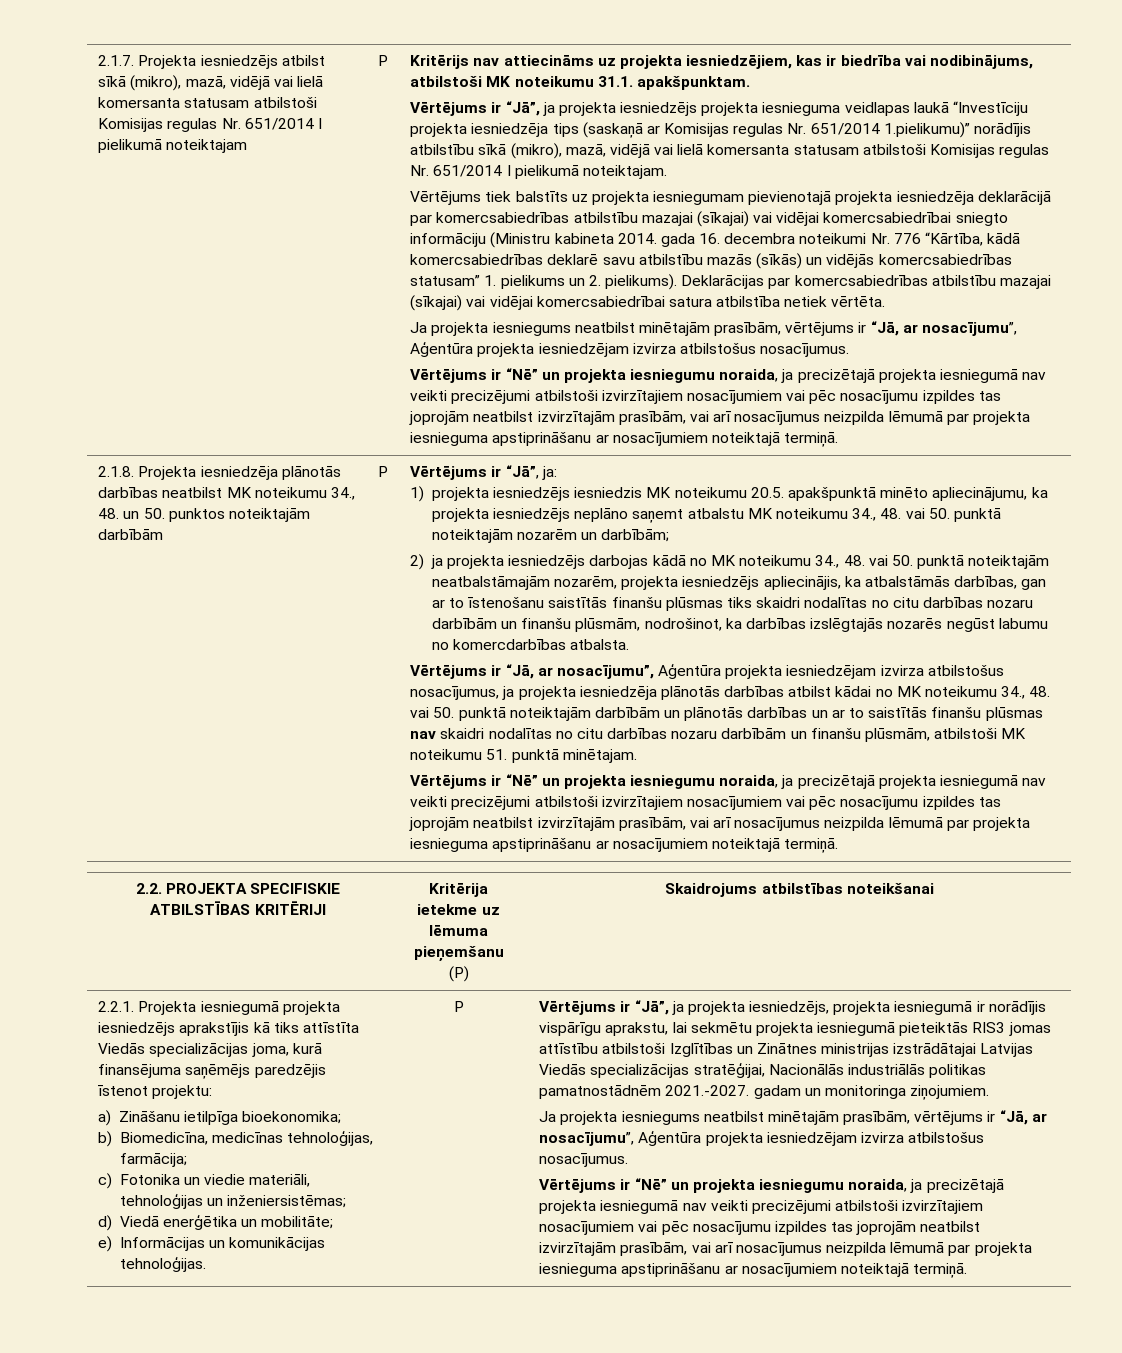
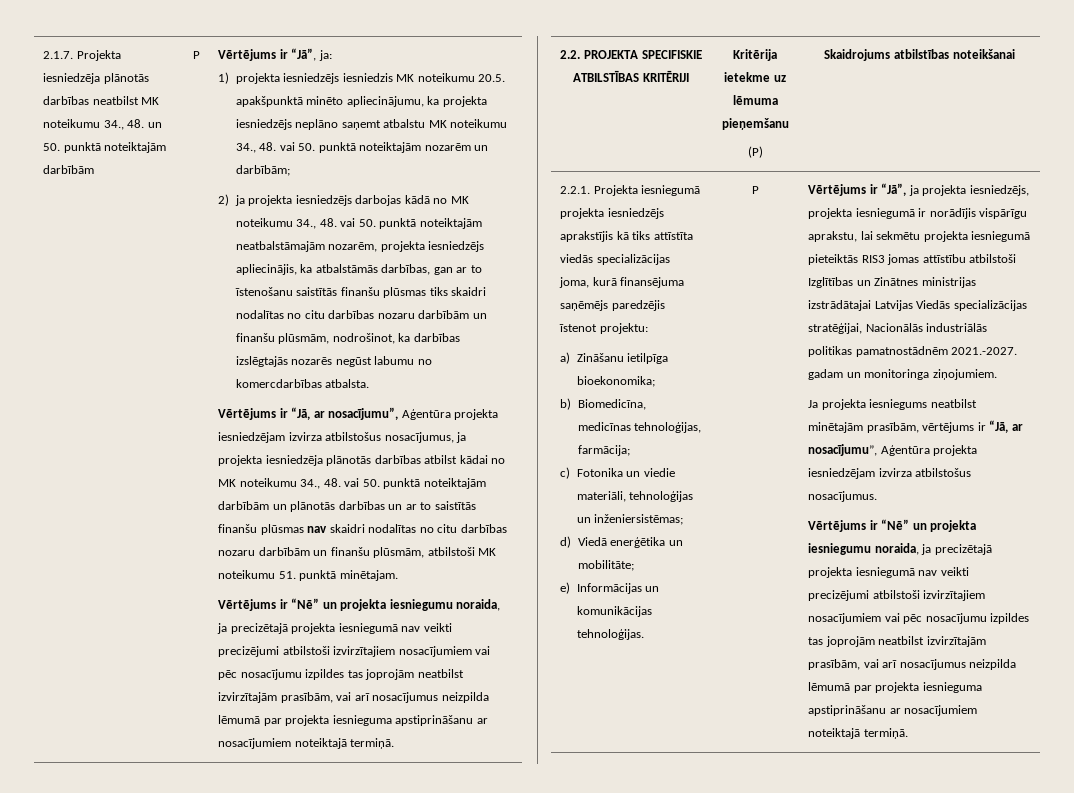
[200,55,325,69] [98,75,324,91] [98,97,317,108] [98,118,322,132] [98,139,248,153] [378,55,388,66] [410,55,1034,69] [410,75,750,90] [410,101,1029,116] [410,122,1032,138] [410,143,1050,159] [410,165,667,179] [410,191,1051,205] [410,211,1008,227] [410,232,1021,248] [410,253,1012,269] [410,274,1052,290] [410,295,886,311] [410,321,1018,336] [410,341,850,357] [410,368,1047,383] [410,390,1001,404] [409,411,1031,425] [410,432,839,447] [98,466,197,480] iesniedzējs atbilst sīkā (mikro), mazā, vidējā vai lielā komersanta statusam atbilstoši Komisijas regulas Nr. 651/2014 I pielikumā noteiktajam | P | Kritērijs nav attiecināms uz projekta iesniedzējiem, kas ir biedrība vai nodibinājums, atbilstoši MK noteikumu 31.1. apakšpunktam. // Vērtējums ir “Jā”, ja projekta iesniedzējs projekta iesnieguma veidlapas laukā “Investīciju projekta iesniedzēja tips (saskaņā ar Komisijas regulas Nr. 651/2014 1.pielikumu)” norādījis atbilstību sīkā (mikro), mazā, vidējā vai lielā komersanta statusam atbilstoši Komisijas regulas Nr. 651/2014 I pielikumā noteiktajam. // Vērtējums tiek balstīts uz projekta iesniegumam pievienotajā projekta iesniedzēja deklarācijā par komercsabiedrības atbilstību mazajai (sīkajai) vai vidējai komercsabiedrībai sniegto informāciju (Ministru kabineta 2014. gada 16. decembra noteikumi Nr. 776 “Kārtība, kādā komercsabiedrības deklarē savu atbilstību mazās (sīkās) un vidējās komercsabiedrības statusam” 1. pielikums un 2. pielikums). Deklarācijas par komercsabiedrības atbilstību mazajai (sīkajai) vai vidējai komercsabiedrībai satura atbilstība netiek vērtēta. // Ja projekta iesniegums neatbilst minētajām prasībām, vērtējums ir “Jā, ar nosacījumu”, Aģentūra projekta iesniedzējam izvirza atbilstošus nosacījumus. // Vērtējums ir “Nē” un projekta iesniegumu noraida, ja precizētajā projekta iesniegumā nav veikti precizējumi atbilstoši izvirzītajiem nosacījumiem vai pēc nosacījumu izpildes tas joprojām neatbilst izvirzītajām prasībām, vai arī nosacījumus neizpilda lēmumā par projekta iesnieguma apstiprināšanu ar nosacījumiem noteiktajā termiņā. // 2.1.8. Projekta -> (121, 55) none
[168,508,225,522] punktos -> [63,142,101,153] punktā
[98,1043,146,1054] Viedās -> [560,254,594,263] viedās

